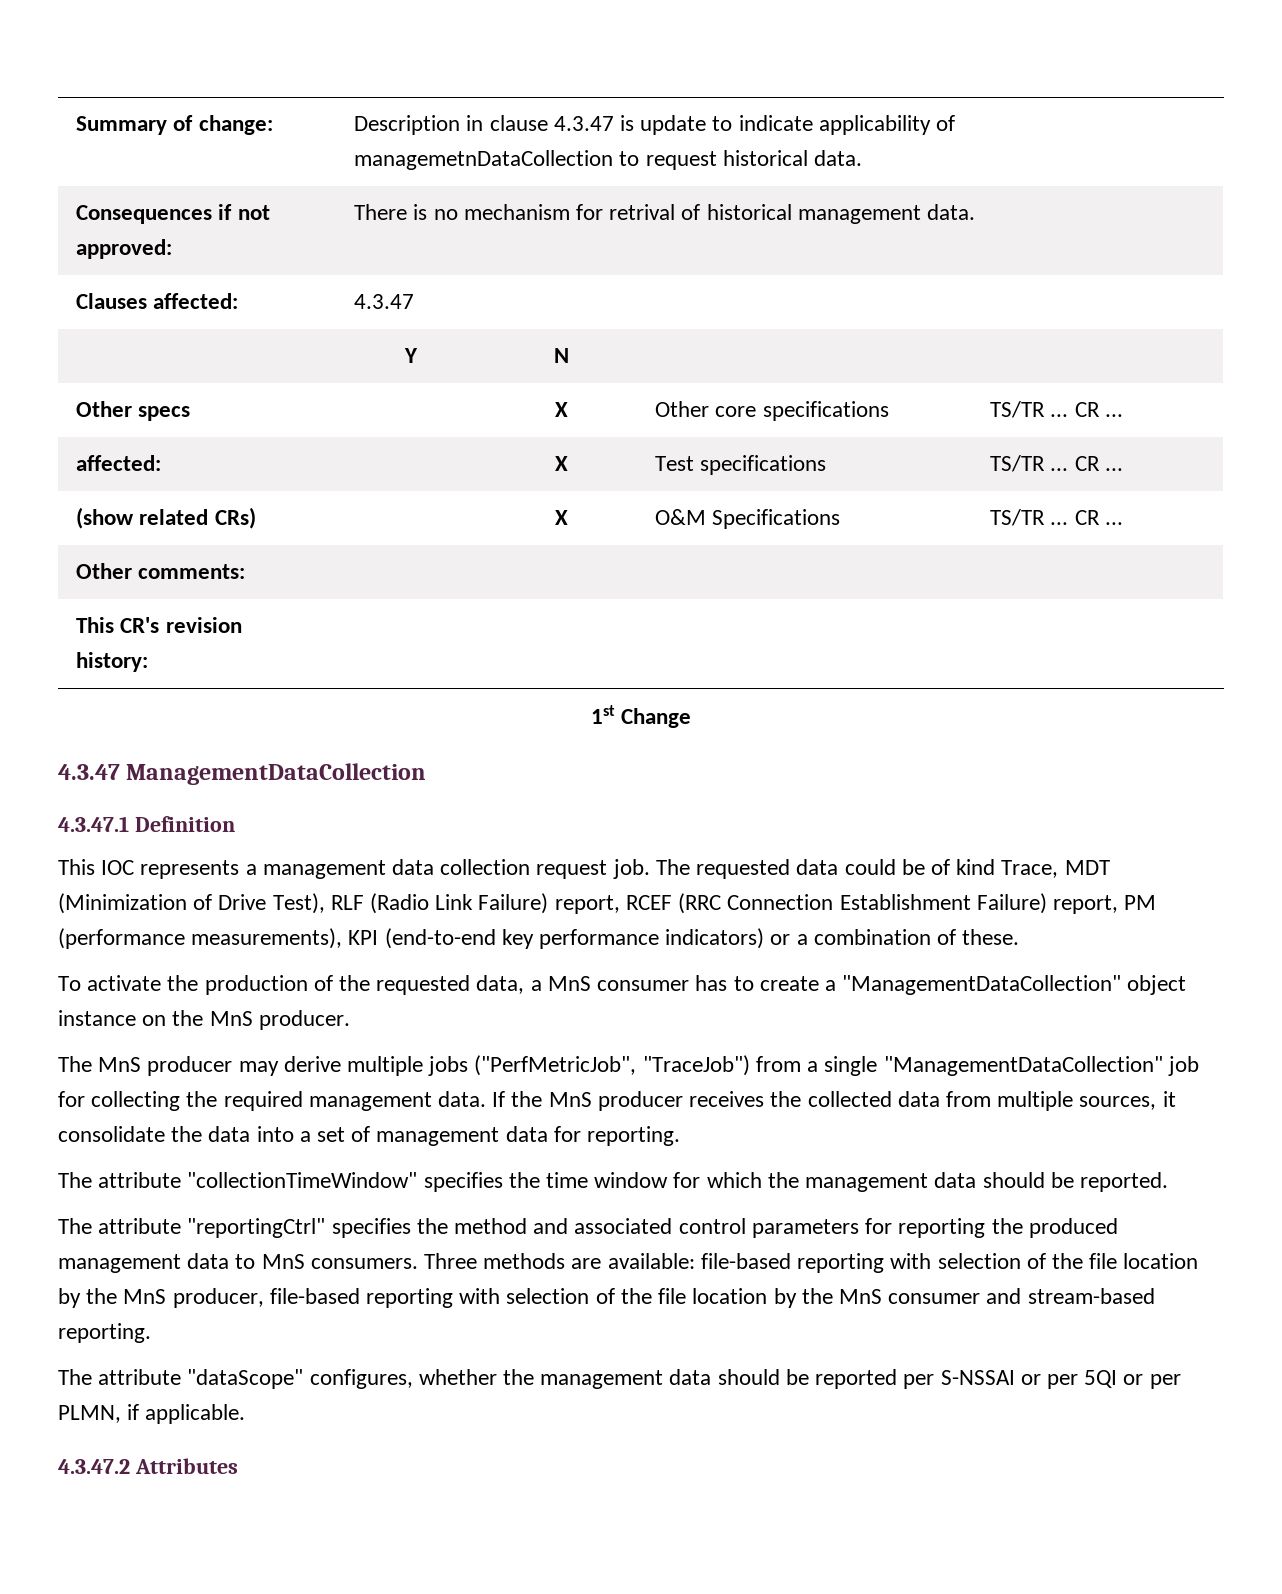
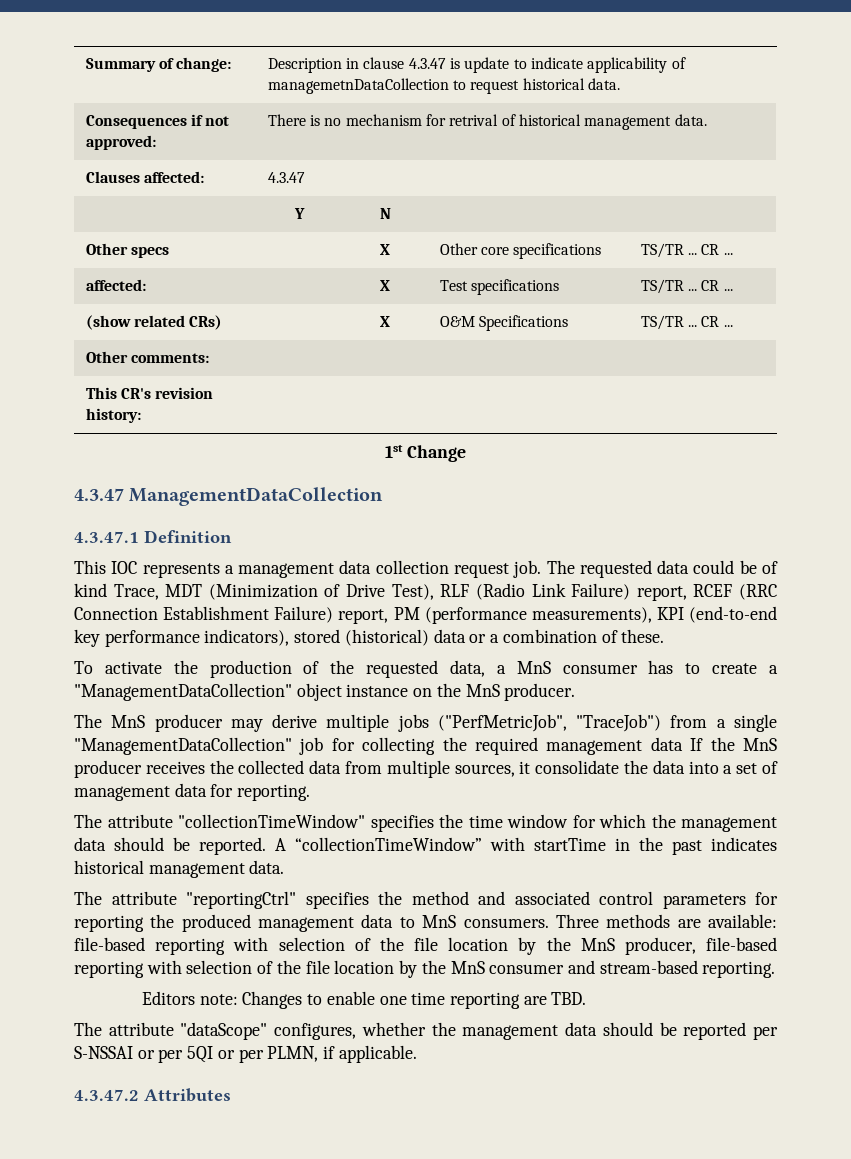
[665,928,765,949] indicators) -> [204,629,466,646] indicators), stored (historical) data
[438,1091,487,1107] data. -> [650,737,683,751] data
(1168, 1182) none -> [275,837,777,855] [74,860,285,878] A “collectionTimeWindow” with startTime in the past indicates historical management data.
(151, 1333) none -> [141,991,587,1009] // Editors note: Changes to enable one time reporting are TBD.

